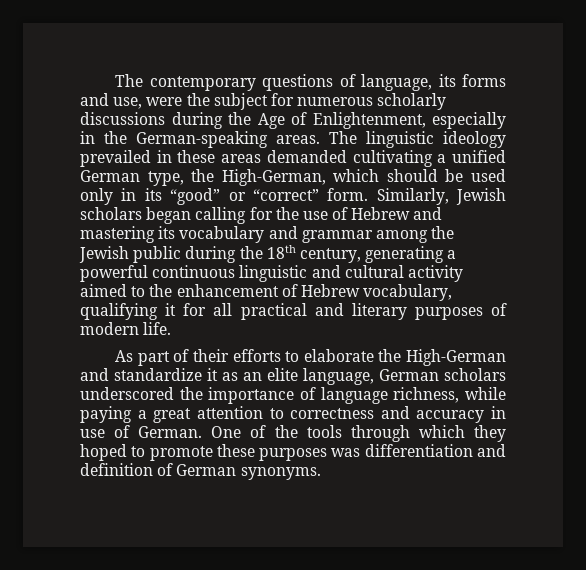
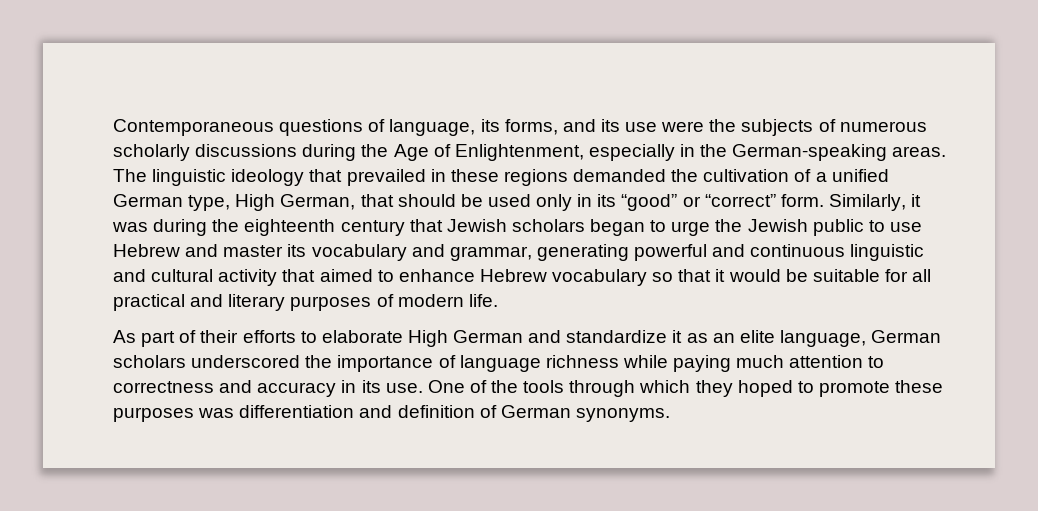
[115,74,256,91] The contemporary -> [113,119,274,136] Contemporaneous
[462,74,506,87] [80,93,294,110] forms and use, were the subject for -> [504,119,836,136] forms, and its use were the subjects of
(506, 139) none -> [309,169,343,182] that
[221,150,433,167] areas demanded cultivating -> [503,169,812,186] regions demanded the cultivation of
[191,169,380,186] the High-German, which -> [235,194,394,211] High German, that
[456,188,506,205] [80,207,349,224] Jewish scholars began calling for the use of -> [911,194,922,207] [112,219,922,236] it was during the eighteenth century that Jewish scholars began to urge the Jewish public to use
[80,226,155,243] mastering -> [223,245,284,257] master
[301,226,455,243] [79,245,457,263] [80,265,148,282] grammar among the Jewish public during the 18th century, generating a powerful -> [449,244,746,261] grammar, generating powerful and
(463, 273) none -> [282,269,316,282] that
[149,284,453,301] [80,303,177,320] the enhancement of Hebrew vocabulary, qualifying it -> [398,269,880,286] enhance Hebrew vocabulary so that it would be suitable
[378,349,506,366] the High-German -> [407,330,524,347] High German
[393,387,460,403] richness, -> [545,355,619,368] richness
[137,408,192,423] a great -> [736,355,785,368] much
[80,425,203,438] use of German. -> [361,380,423,393] its use.

